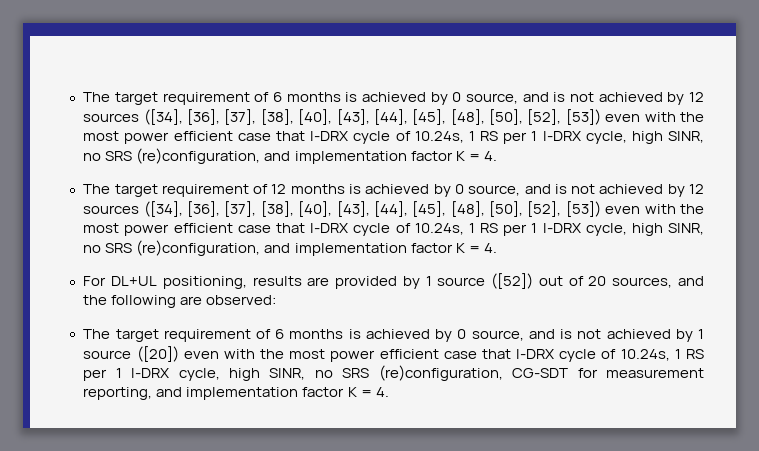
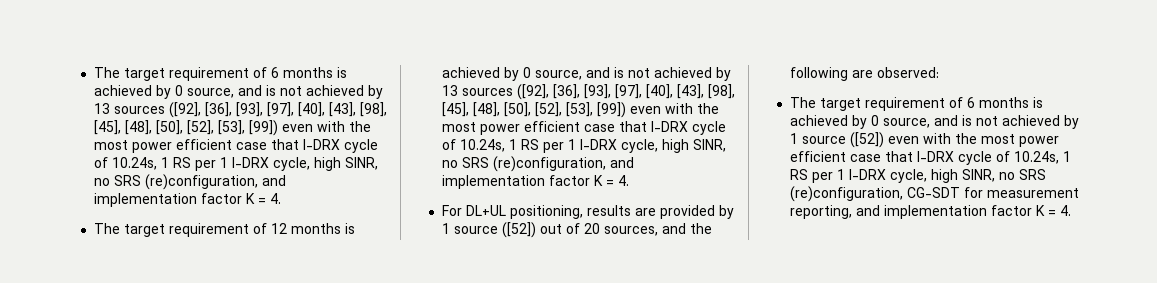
[689,92,705,102] [83,109,601,125] 12 sources ([34], [36], [37], [38], [40], [43], [44], [45], [48], [50], [52], [53]) -> [94,102,388,118] [94,120,279,136] 13 sources ([92], [36], [93], [97], [40], [43], [98], [45], [48], [50], [52], [53], [99])
[689,184,705,194] [83,201,601,217] 12 sources ([34], [36], [37], [38], [40], [43], [44], [45], [48], [50], [52], [53]) -> [442,84,736,100] [442,102,627,118] 13 sources ([92], [36], [93], [97], [40], [43], [98], [45], [48], [50], [52], [53], [99])
[136,346,179,362] ([20]) -> [850,132,885,148] ([52])

